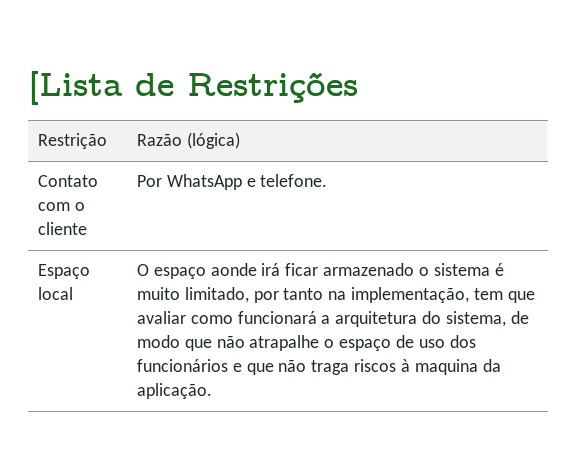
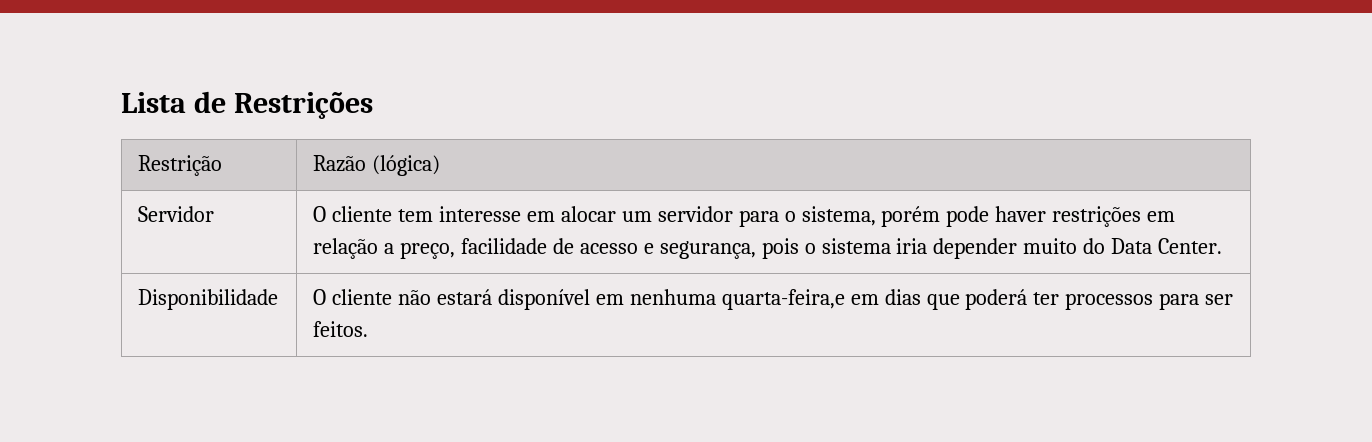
[28,71,122,105] [Lista -> [121,92,186,113] Lista
[37,175,98,187] [37,202,85,211] [37,222,87,235] [136,174,328,190] [37,264,90,279] [37,287,73,300] [136,263,504,279] [136,287,535,303] [136,311,529,327] [136,335,476,351] [136,359,501,375] [136,383,212,399] Contato com o cliente | Por WhatsApp e telefone. // Espaço local | O espaço aonde irá ficar armazenado o sistema é muito limitado, por tanto na implementação, tem que avaliar como funcionará a arquitetura do sistema, de modo que não atrapalhe o espaço de uso dos funcionários e que não traga riscos à maquina da aplicação. -> [138,206,215,222] [313,206,1176,227] [313,238,1223,259] [138,289,279,310] [313,289,1234,310] [313,321,369,337] Servidor | O cliente tem interesse em alocar um servidor para o sistema, porém pode haver restrições em relação a preço, facilidade de acesso e segurança, pois o sistema iria depender muito do Data Center. // Disponibilidade | O cliente não estará disponível em nenhuma quarta-feira,e em dias que poderá ter processos para ser feitos.

